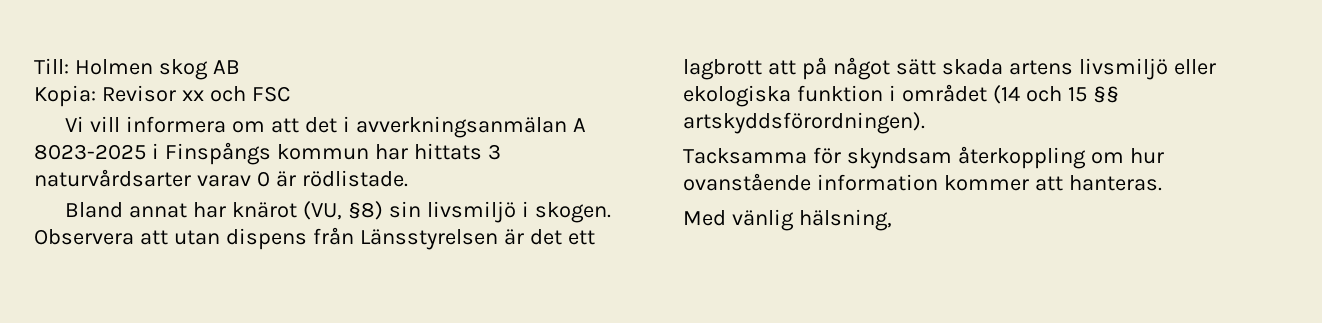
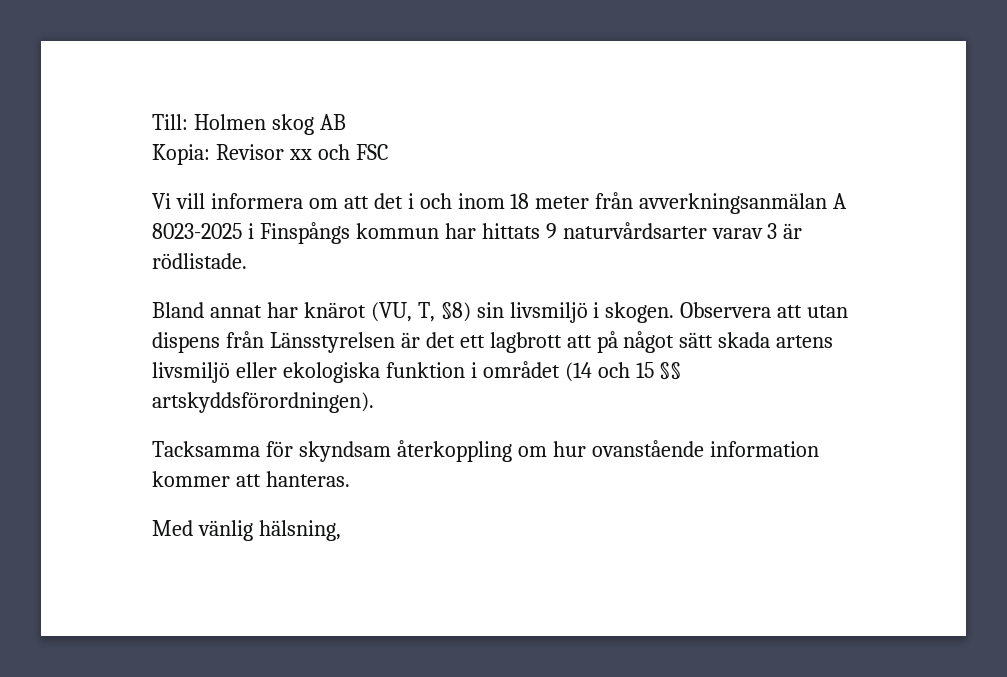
(350, 124) none -> [419,192,634,209] och inom 18 meter från
[487,144,501,160] 3 -> [545,223,557,239] 9
[256,171,270,187] 0 -> [767,223,778,239] 3
(343, 210) none -> [417,302,435,322] T,

